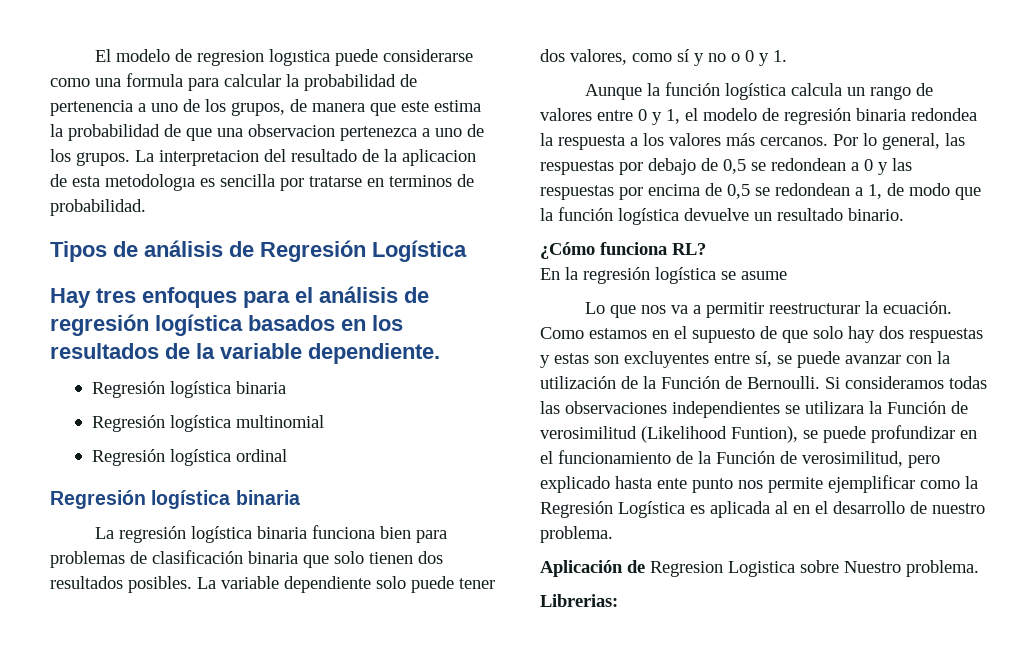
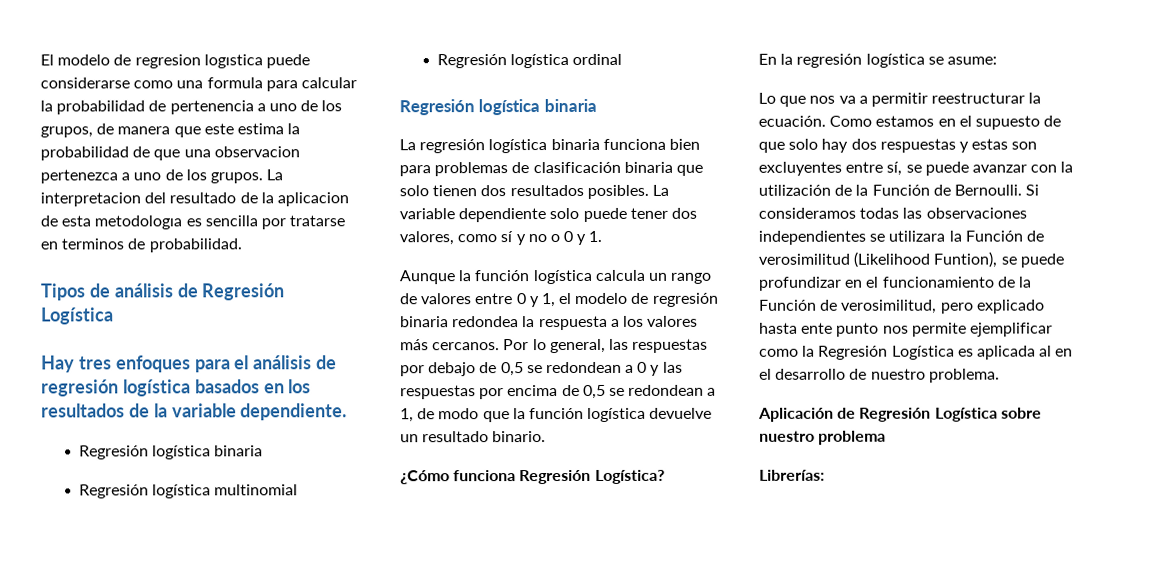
[672,243,706,255] RL? -> [519,469,665,485] Regresión Logística?
[741,271,787,280] asume -> [946,56,997,65] asume:
[650,560,979,577] [540,594,618,607] Regresion Logistica sobre Nuestro problema. // Librerias: -> [859,407,1042,422] [759,430,887,445] [759,469,825,481] Regresión Logística sobre nuestro problema // Librerías:

